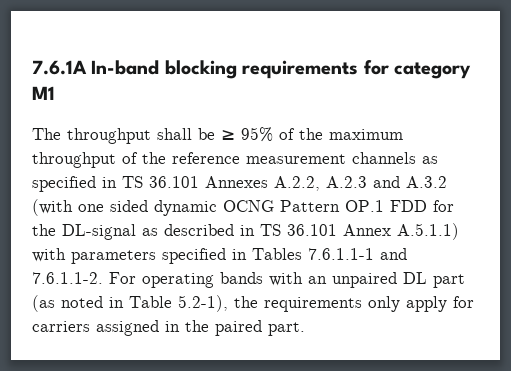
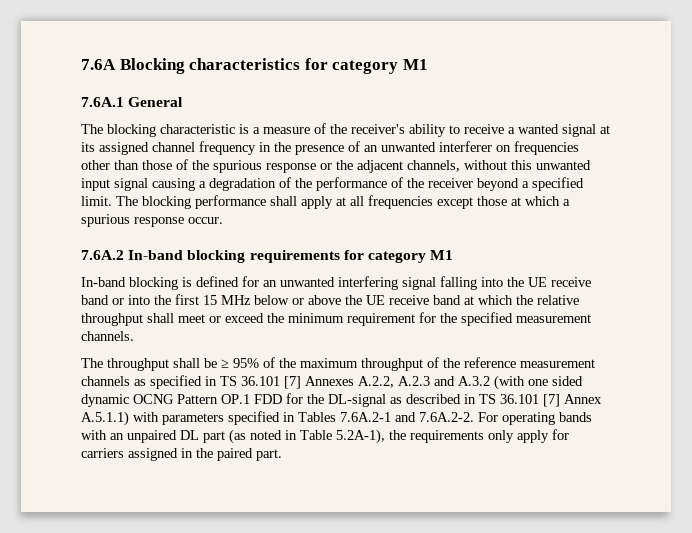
[32,60,87,75] 7.6.1A -> [81,58,428,74] [81,97,184,107] [81,123,610,137] [81,141,579,155] [81,159,591,173] [81,177,584,191] [81,195,570,209] [81,214,223,227] [81,250,124,260] 7.6A Blocking characteristics for category M1 // 7.6A.1 General // The blocking characteristic is a measure of the receiver's ability to receive a wanted signal at its assigned channel frequency in the presence of an unwanted interferer on frequencies other than those of the spurious response or the adjacent channels, without this unwanted input signal causing a degradation of the performance of the receiver beyond a specified limit. The blocking performance shall apply at all frequencies except those at which a spurious response occur. // 7.6A.2
(55, 93) none -> [81,276,591,290] [81,294,579,305] [81,312,591,326] [81,331,134,341] // In-band blocking is defined for an unwanted interfering signal falling into the UE receive band or into the first 15 MHz below or above the UE receive band at which the relative throughput shall meet or exceed the minimum requirement for the specified measurement channels.
(199, 182) none -> [284,376,301,389] [7]
(337, 230) none -> [543,394,560,407] [7]
[308,248,407,260] [32,272,103,284] 7.6.1.1-1 and 7.6.1.1-2. -> [340,412,474,422] 7.6A.2-1 and 7.6A.2-2.
[178,295,228,312] 5.2-1), -> [336,429,385,444] 5.2A-1),

